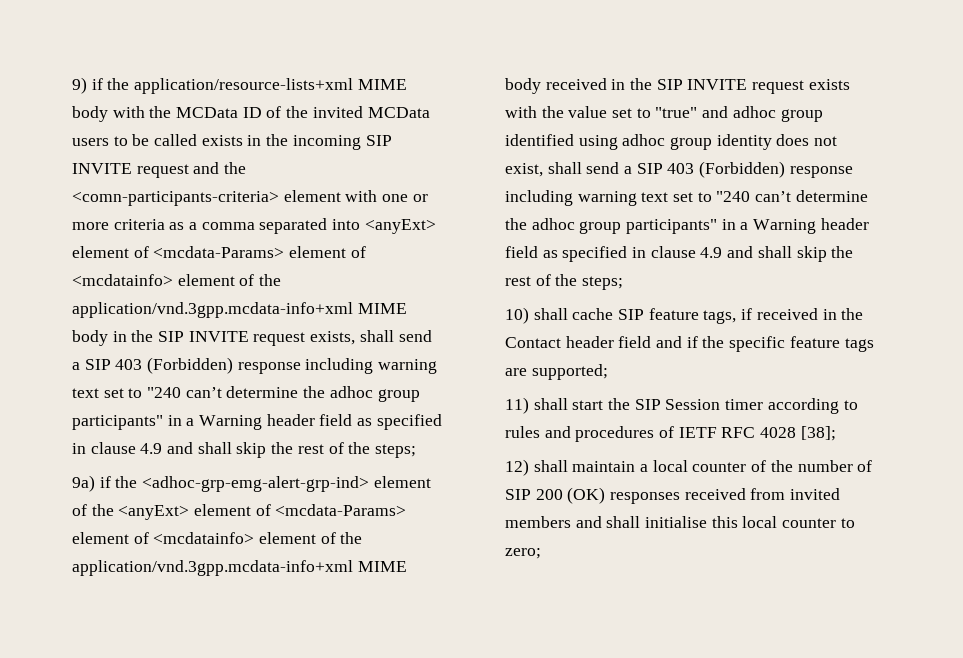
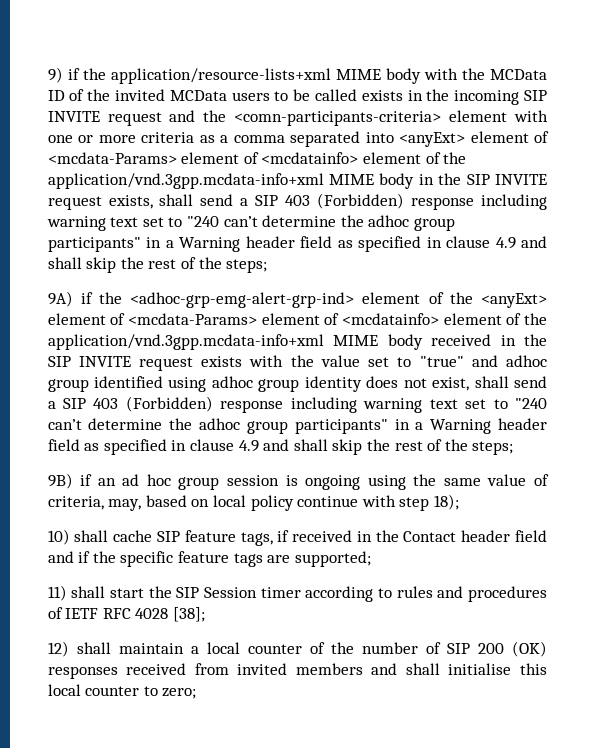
[71,475,95,492] 9a) -> [47,291,73,307] 9A)
(624, 283) none -> [47,473,550,490] [47,494,459,511] // 9B) if an ad hoc group session is ongoing using the same value of criteria, may, based on local policy continue with step 18);

